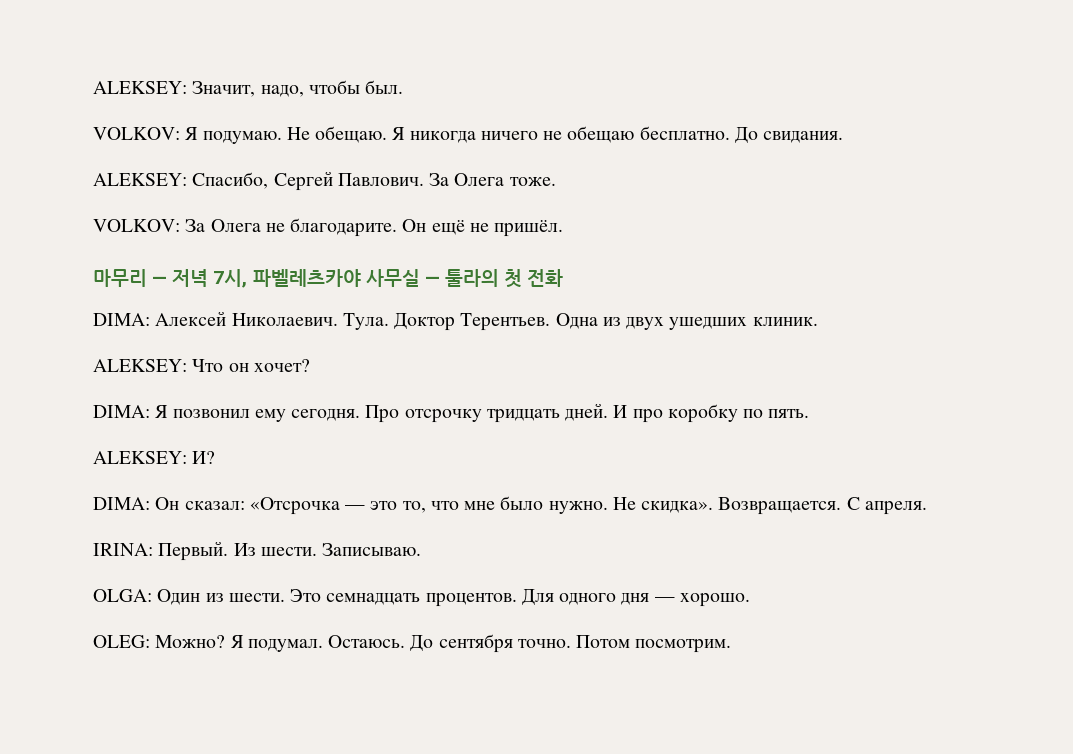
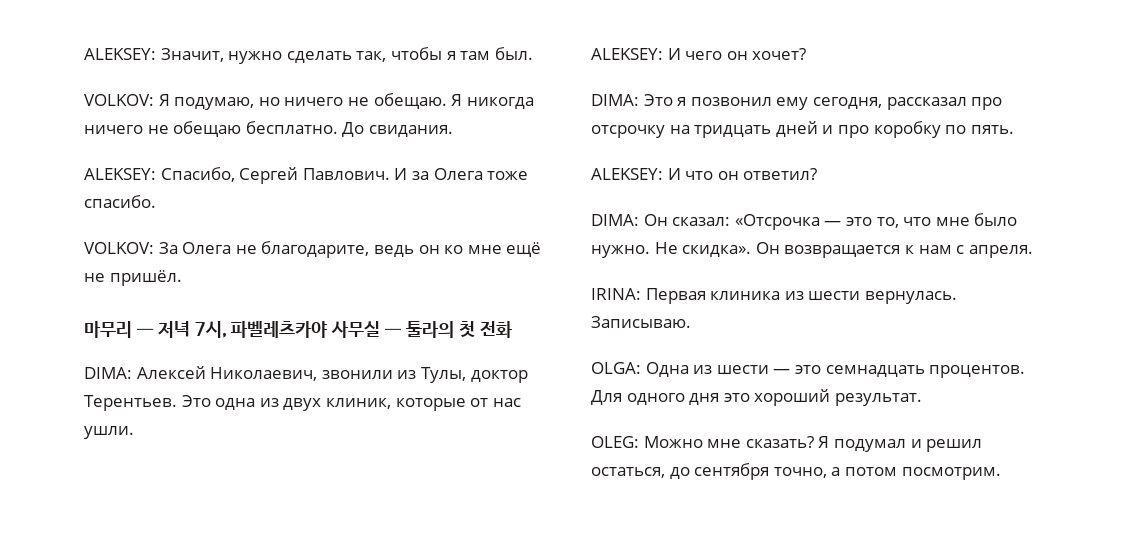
[260,80,360,97] надо, чтобы -> [228,47,491,64] нужно сделать так, чтобы я там
[202,127,310,144] подумаю. Не -> [174,97,369,110] подумаю, но ничего не
[429,173,556,186] За Олега тоже. -> [394,168,529,180] [84,195,156,208] И за Олега тоже спасибо.
[290,218,427,237] благодарите. Он -> [261,241,502,258] благодарите, ведь он ко мне
[231,313,818,331] [93,359,224,372] Николаевич. Тула. Доктор Терентьев. Одна из двух ушедших клиник. // ALEKSEY: Что -> [210,367,528,383] [84,395,521,411] [84,426,134,439] [591,48,723,60] Николаевич, звонили из Тулы, доктор Терентьев. Это одна из двух клиник, которые от нас ушли. // ALEKSEY: И чего
[155,403,628,423] Я позвонил ему сегодня. Про отсрочку тридцать дней. И -> [643,94,1003,110] [591,121,834,138] Это я позвонил ему сегодня, рассказал про отсрочку на тридцать дней и
[192,451,216,464] И? -> [667,168,818,180] И что он ответил?
[718,497,927,515] [93,541,422,561] [93,589,322,605] Возвращается. С апреля. // IRINA: Первый. Из шести. Записываю. // OLGA: Один из шести. Это -> [755,242,1033,258] [591,288,957,304] [591,316,691,328] [591,362,821,377] Он возвращается к нам с апреля. // IRINA: Первая клиника из шести вернулась. Записываю. // OLGA: Одна из шести — это
[654,593,750,607] [93,634,631,653] — хорошо. // OLEG: Можно? Я подумал. Остаюсь. До сентября точно. Потом -> [723,389,922,406] [591,436,983,452] [591,463,897,480] это хороший результат. // OLEG: Можно мне сказать? Я подумал и решил остаться, до сентября точно, а потом

